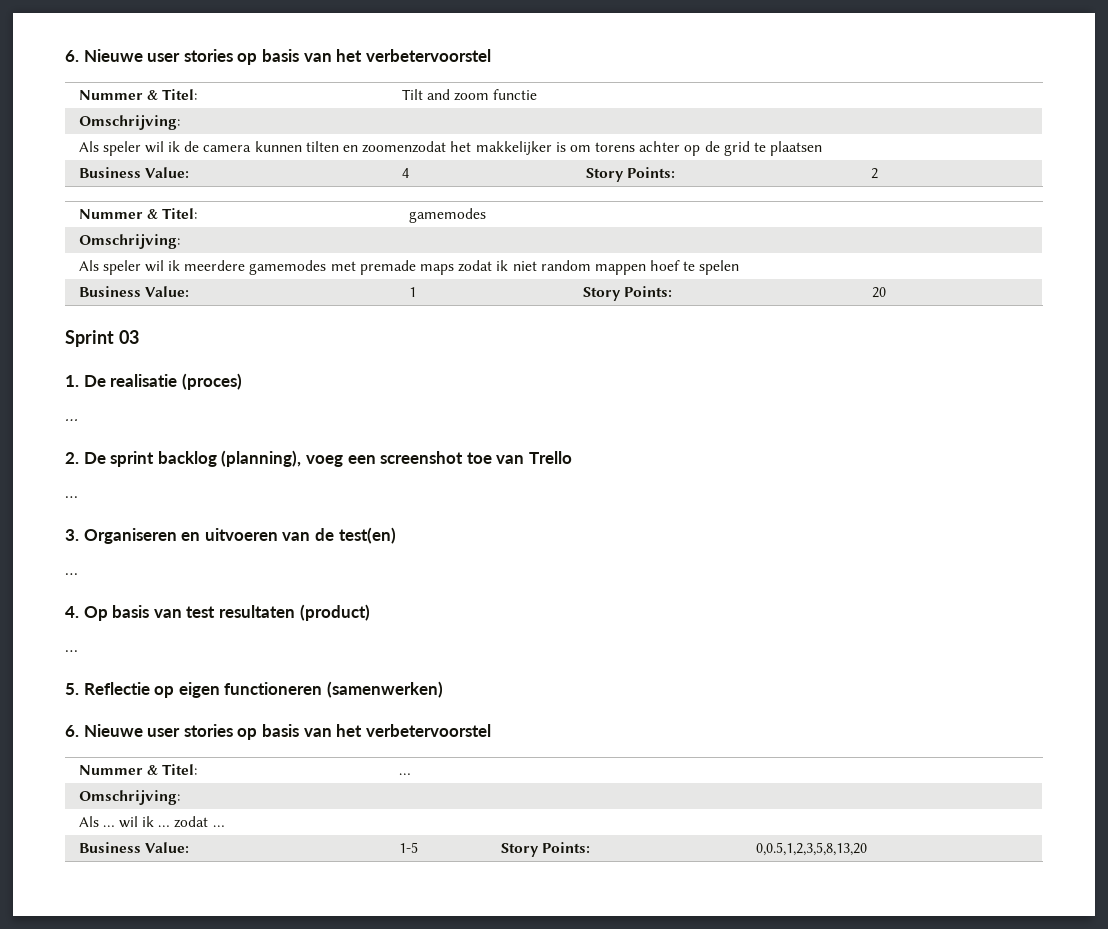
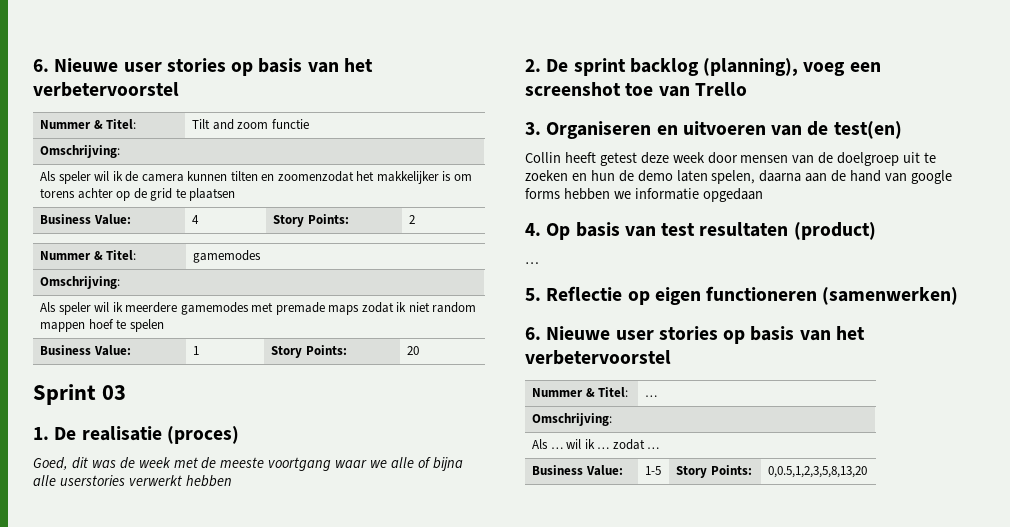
[65,419,78,421] … -> [33,457,463,471] [33,475,232,487] Goed, dit was de week met de meeste voortgang waar we alle of bijna alle userstories verwerkt hebben
[65,496,78,498] // … -> (747, 89) none
[65,573,78,575] … -> [525,152,937,166] [525,170,952,184] [525,188,763,202] Collin heeft getest deze week door mensen van de doelgroep uit te zoeken en hun de demo laten spelen, daarna aan de hand van google forms hebben we informatie opgedaan

